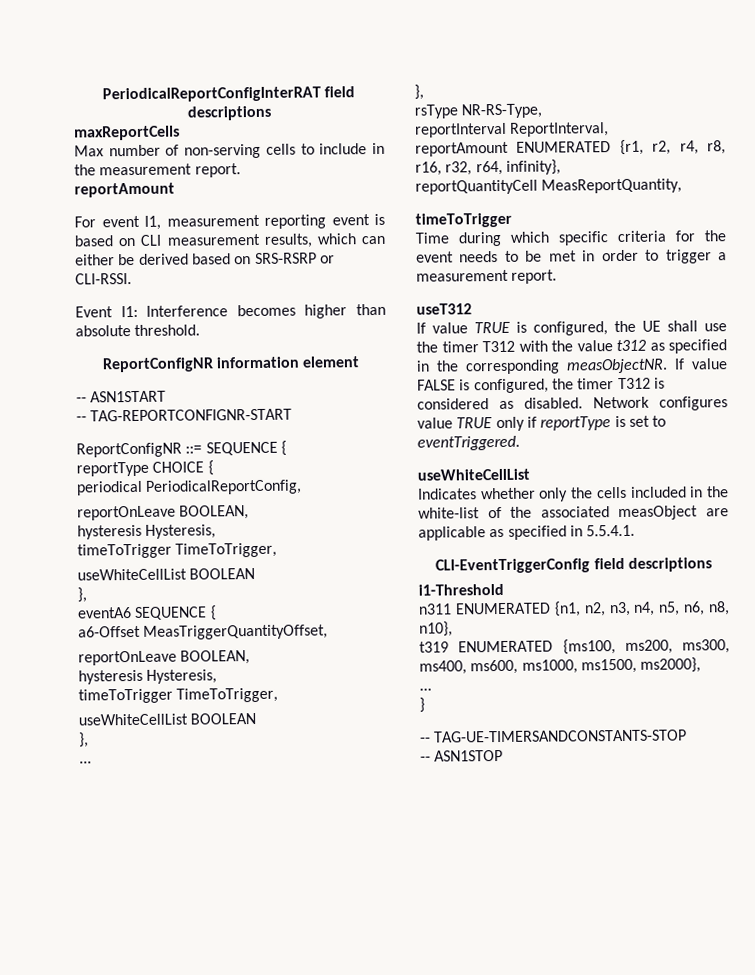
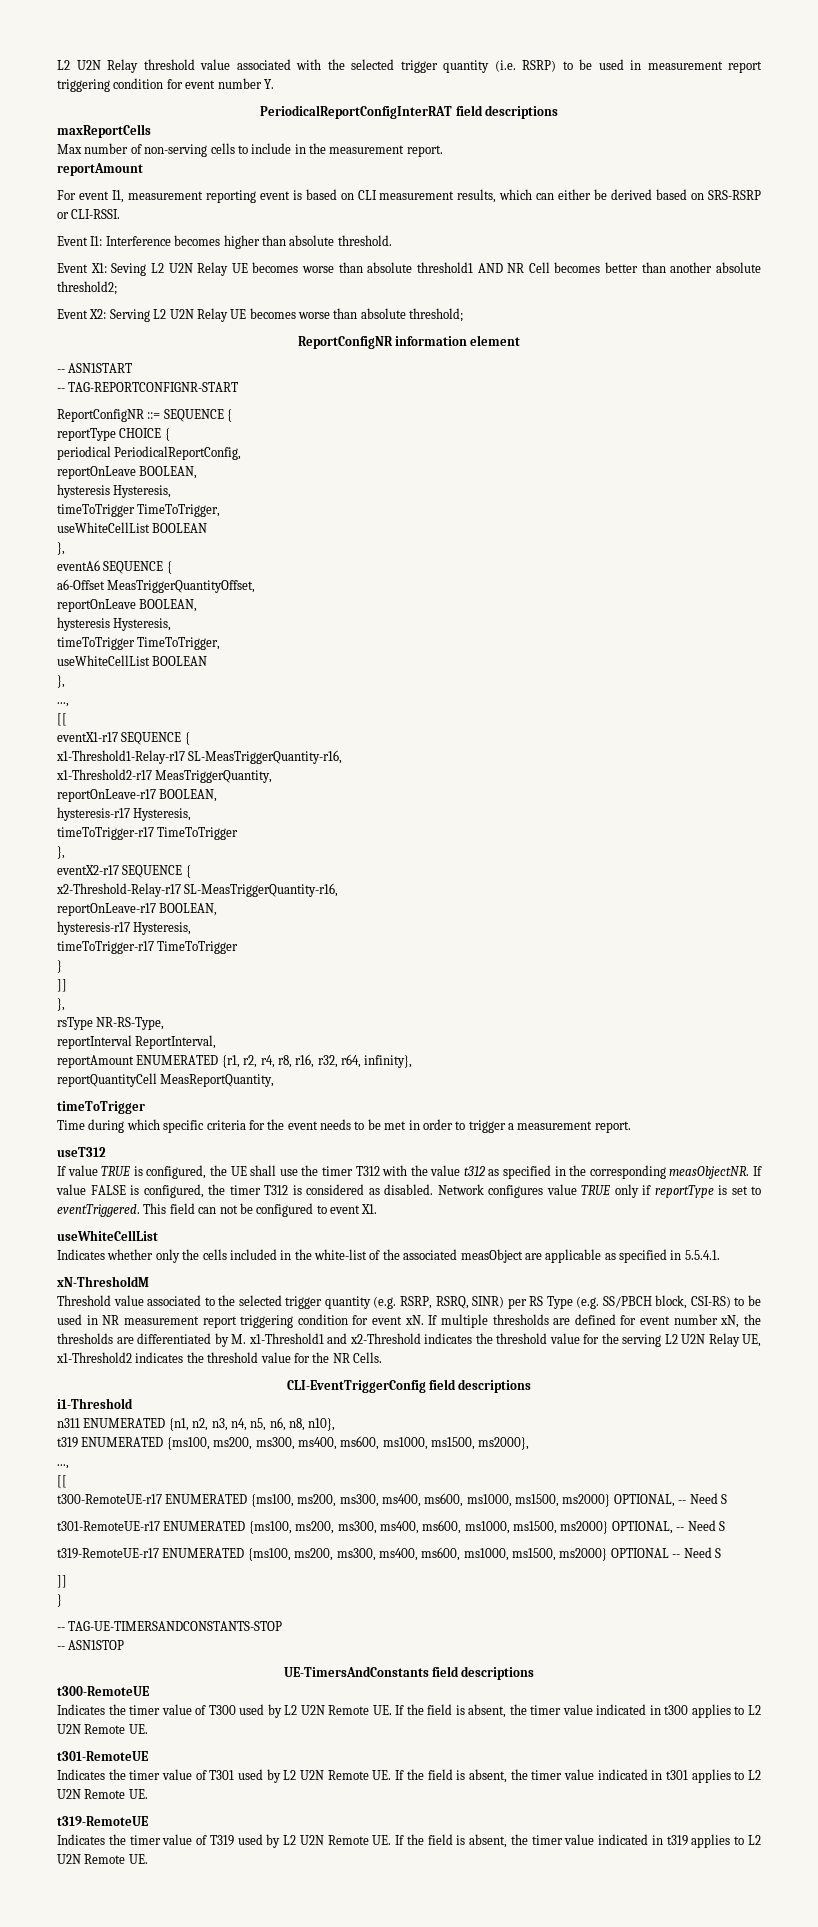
(101, 94) none -> [57,59,762,73] [57,78,274,92] L2 U2N Relay threshold value associated with the selected trigger quantity (i.e. RSRP) to be used in measurement report triggering condition for event number Y. //
(201, 330) none -> [57,262,762,276] [57,281,117,295] [57,308,464,322] // Event X1: Seving L2 U2N Relay UE becomes worse than absolute threshold1 AND NR Cell becomes better than another absolute threshold2; // Event X2: Serving L2 U2N Relay UE becomes worse than absolute threshold;
[79,761,92,764] ... -> [57,702,69,707] [57,713,67,726] [57,732,190,745] [56,750,343,764] [56,769,273,783] [57,789,218,802] [57,807,192,821] [57,827,239,840] [57,846,65,859] [57,865,191,878] [56,883,339,897] [57,903,218,916] [57,921,192,935] [57,941,239,954] [57,960,62,973] [57,979,67,992] ..., // [[ // eventX1-r17 SEQUENCE { // x1-Threshold1-Relay-r17 SL-MeasTriggerQuantity-r16, // x1-Threshold2-r17 MeasTriggerQuantity, // reportOnLeave-r17 BOOLEAN, // hysteresis-r17 Hysteresis, // timeToTrigger-r17 TimeToTrigger // }, // eventX2-r17 SEQUENCE { // x2-Threshold-Relay-r17 SL-MeasTriggerQuantity-r16, // reportOnLeave-r17 BOOLEAN, // hysteresis-r17 Hysteresis, // timeToTrigger-r17 TimeToTrigger // } // ]]
(520, 443) none -> [143,1203,378,1217] This field can not be configured to event X1.
(636, 530) none -> [57,1276,149,1287] [57,1295,761,1309] [57,1314,762,1328] [57,1333,761,1347] [56,1352,382,1363] // xN-ThresholdM // Threshold value associated to the selected trigger quantity (e.g. RSRP, RSRQ, SINR) per RS Type (e.g. SS/PBCH block, CSI-RS) to be used in NR measurement report triggering condition for event xN. If multiple thresholds are defined for event number xN, the thresholds are differentiated by M. x1-Threshold1 and x2-Threshold indicates the threshold value for the serving L2 U2N Relay UE, x1-Threshold2 indicates the threshold value for the NR Cells.
[419,688,432,691] ... -> [57,1464,69,1469] [57,1475,67,1488] [57,1493,727,1507] [57,1520,725,1534] [57,1547,721,1561] [57,1575,67,1588] ..., // [[ // t300-RemoteUE-r17 ENUMERATED {ms100, ms200, ms300, ms400, ms600, ms1000, ms1500, ms2000} OPTIONAL, -- Need S // t301-RemoteUE-r17 ENUMERATED {ms100, ms200, ms300, ms400, ms600, ms1000, ms1500, ms2000} OPTIONAL, -- Need S // t319-RemoteUE-r17 ENUMERATED {ms100, ms200, ms300, ms400, ms600, ms1000, ms1500, ms2000} OPTIONAL -- Need S // ]]
(504, 755) none -> [283,1666,535,1680] [57,1686,149,1696] [57,1704,761,1718] [57,1724,148,1734] [57,1751,148,1761] [57,1769,761,1783] [57,1789,148,1799] [57,1816,148,1826] [57,1834,761,1848] [57,1854,148,1864] // UE-TimersAndConstants field descriptions // t300-RemoteUE // Indicates the timer value of T300 used by L2 U2N Remote UE. If the field is absent, the timer value indicated in t300 applies to L2 U2N Remote UE. // t301-RemoteUE // Indicates the timer value of T301 used by L2 U2N Remote UE. If the field is absent, the timer value indicated in t301 applies to L2 U2N Remote UE. // t319-RemoteUE // Indicates the timer value of T319 used by L2 U2N Remote UE. If the field is absent, the timer value indicated in t319 applies to L2 U2N Remote UE.

